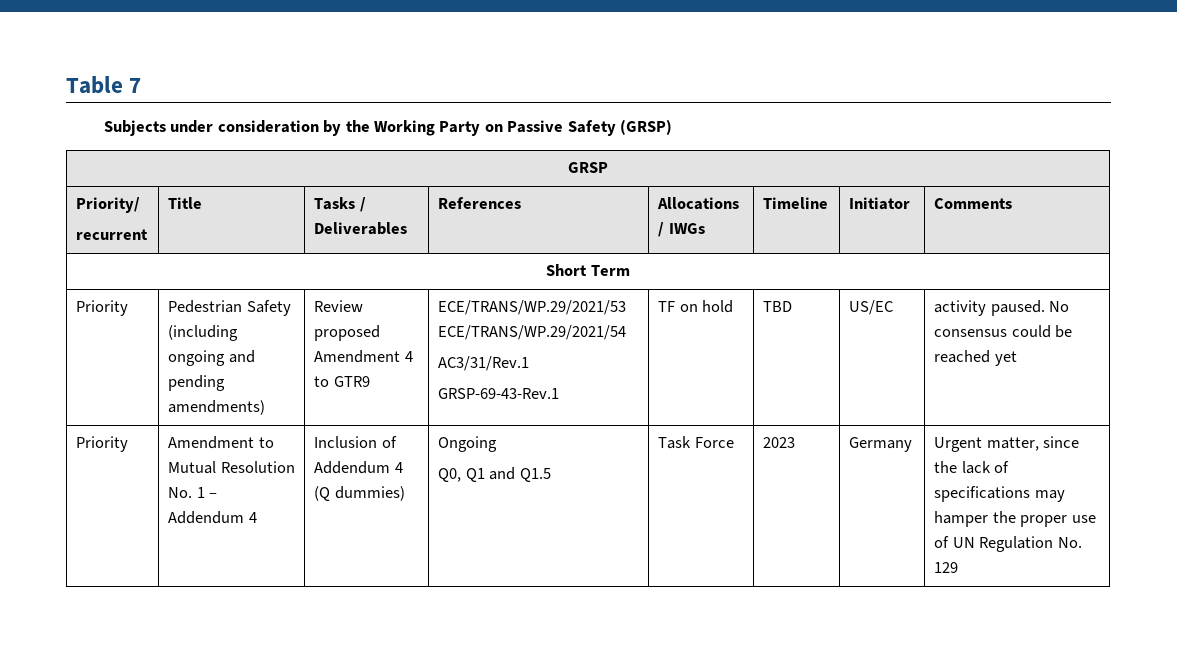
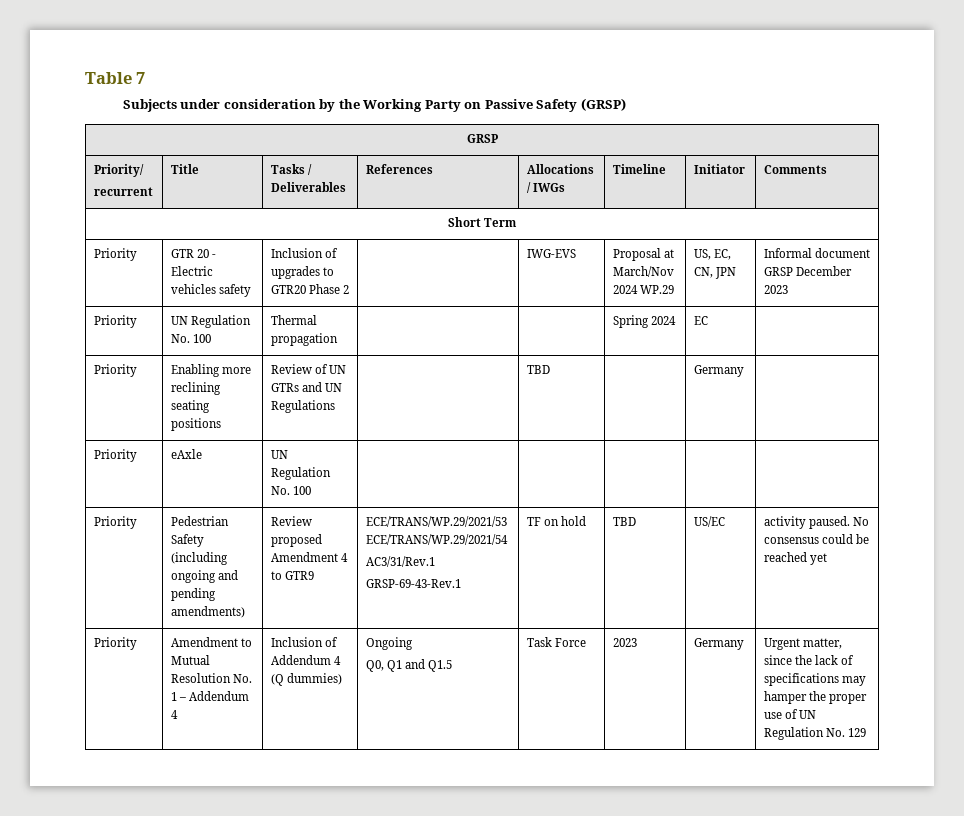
(630, 270) none -> [93,248,137,261] [170,249,216,258] [170,266,213,276] [170,284,251,297] [270,248,338,258] [270,266,334,279] [270,284,349,294] [526,249,576,258] [612,248,674,261] [612,266,674,277] [612,285,674,294] [693,249,731,260] [693,267,736,279] [763,248,870,258] [763,266,852,276] [763,285,788,294] [93,315,137,328] [170,315,251,328] [170,334,211,343] [270,315,317,325] [270,333,338,346] [612,315,676,328] [693,316,708,325] [93,364,137,377] [170,364,251,377] [170,382,221,395] [170,400,210,413] [170,418,221,431] [270,364,346,374] [270,382,342,392] [270,400,335,413] [526,365,550,374] [693,365,744,377] [93,449,137,462] [170,449,202,459] [270,450,288,459] [270,467,331,480] [270,486,311,495] // Priority | GTR 20 - Electric vehicles safety | Inclusion of upgrades to GTR20 Phase 2 | | IWG-EVS | Proposal at March/Nov 2024 WP.29 | US, EC, CN, JPN | Informal document GRSP December 2023 // Priority | UN Regulation No. 100 | Thermal propagation | | | Spring 2024 | EC | // Priority | Enabling more reclining seating positions | Review of UN GTRs and UN Regulations | | TBD | | Germany | // Priority | eAxle | UN Regulation No. 100 | | | | |

